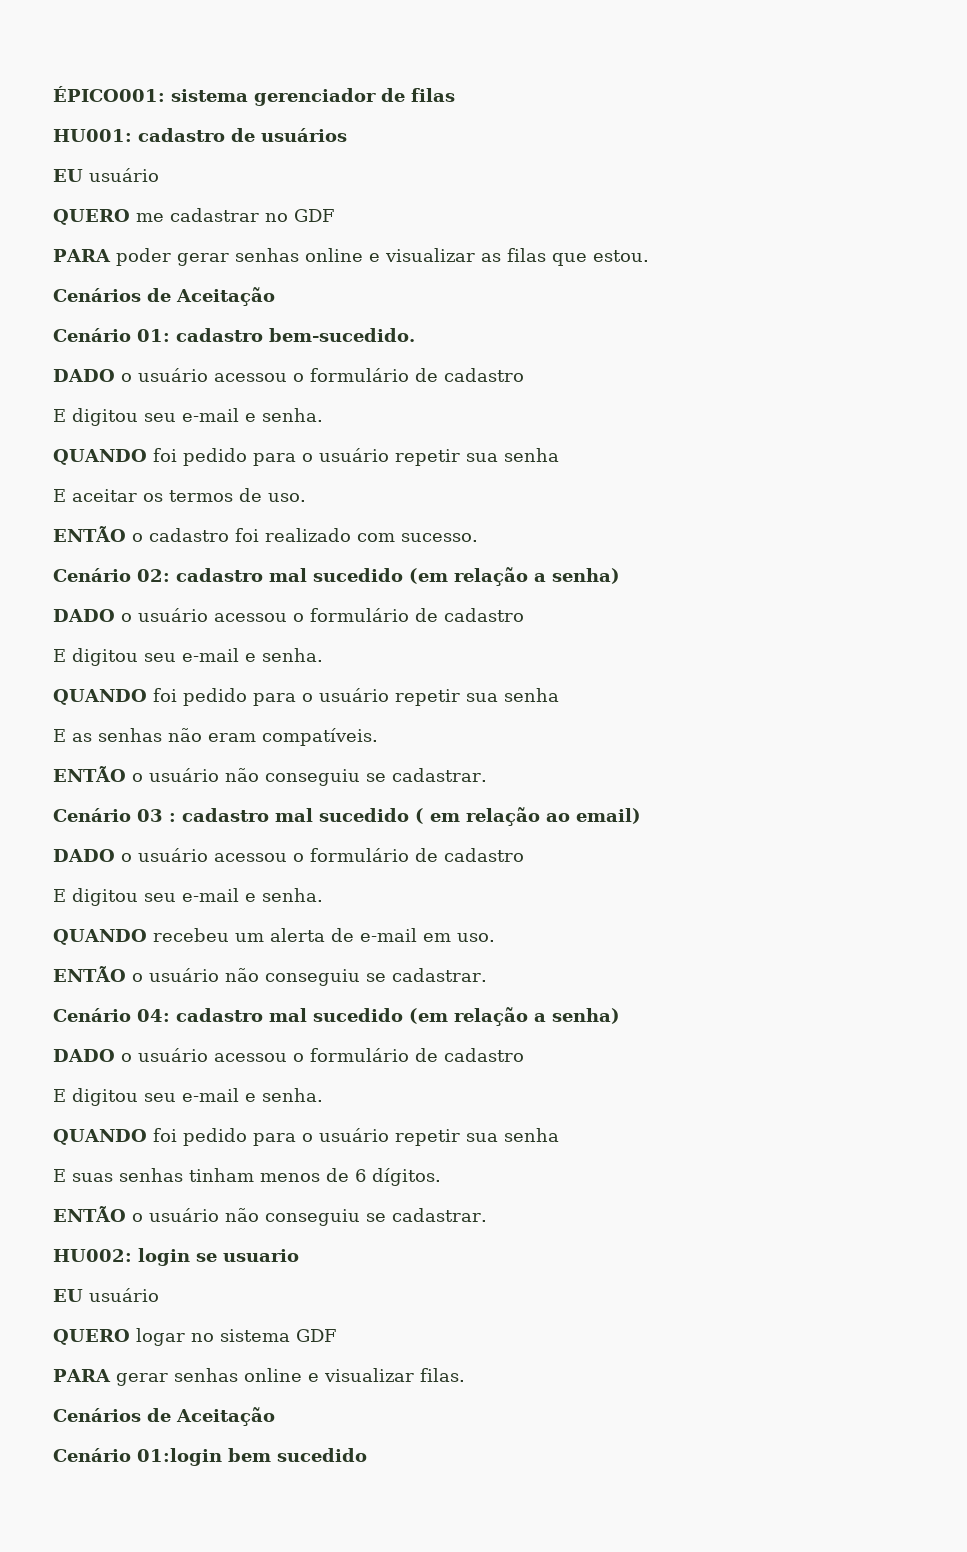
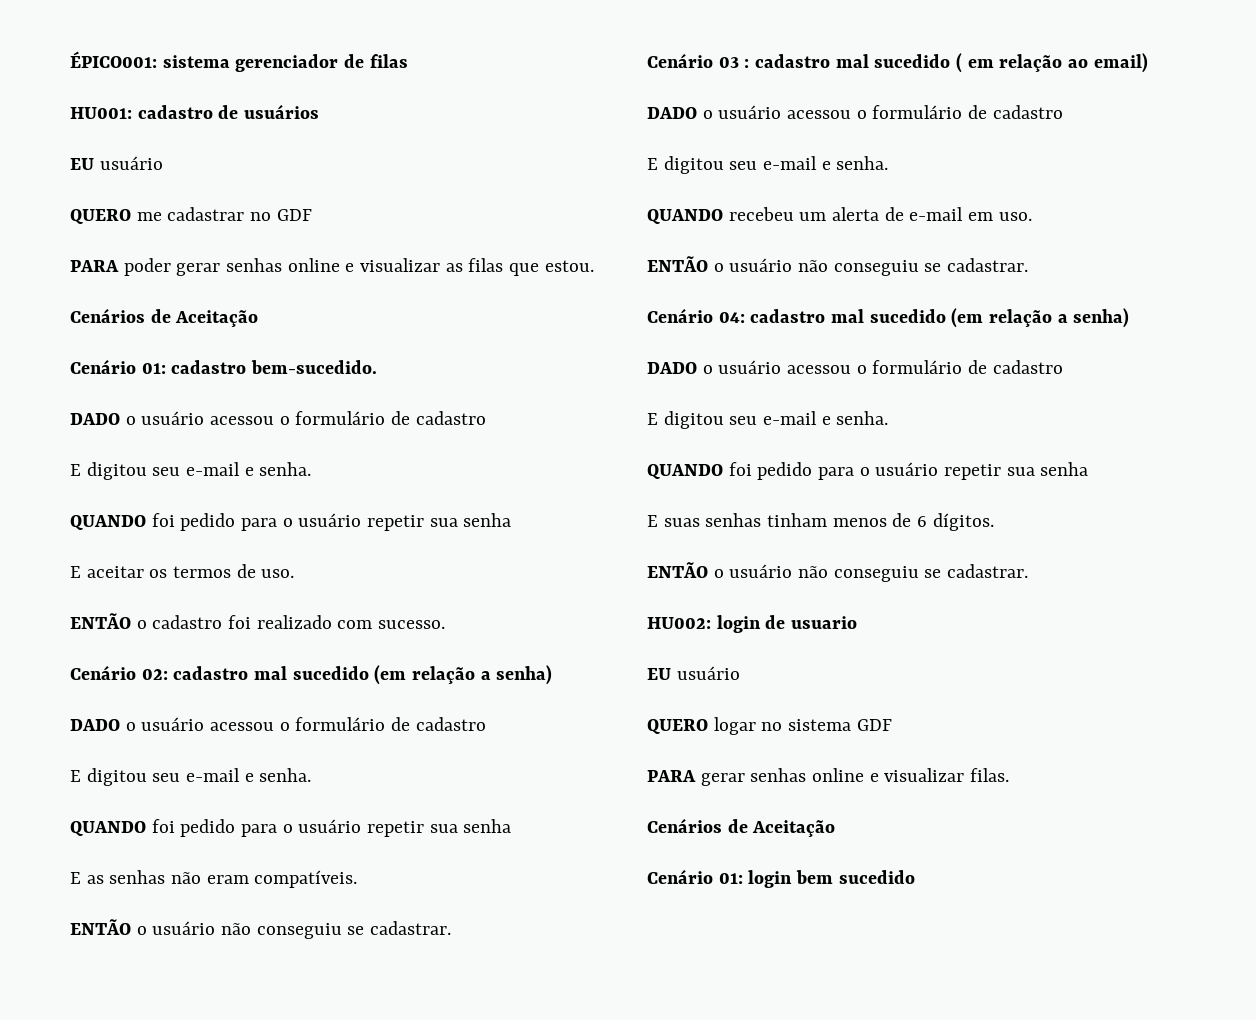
[196,1253,217,1262] se -> [765,615,786,629] de
[137,1448,222,1466] 01:login -> [718,870,793,888] 01: login

